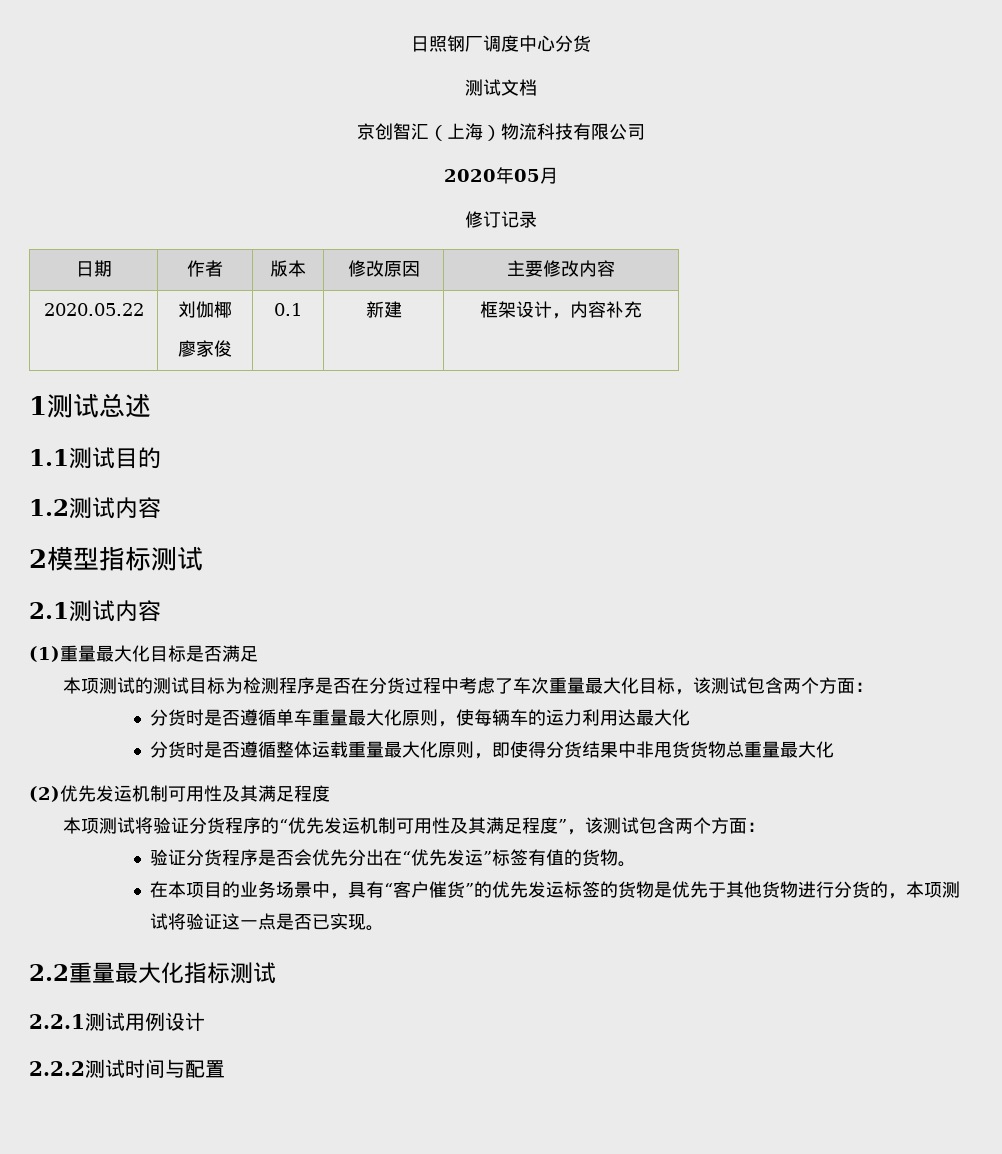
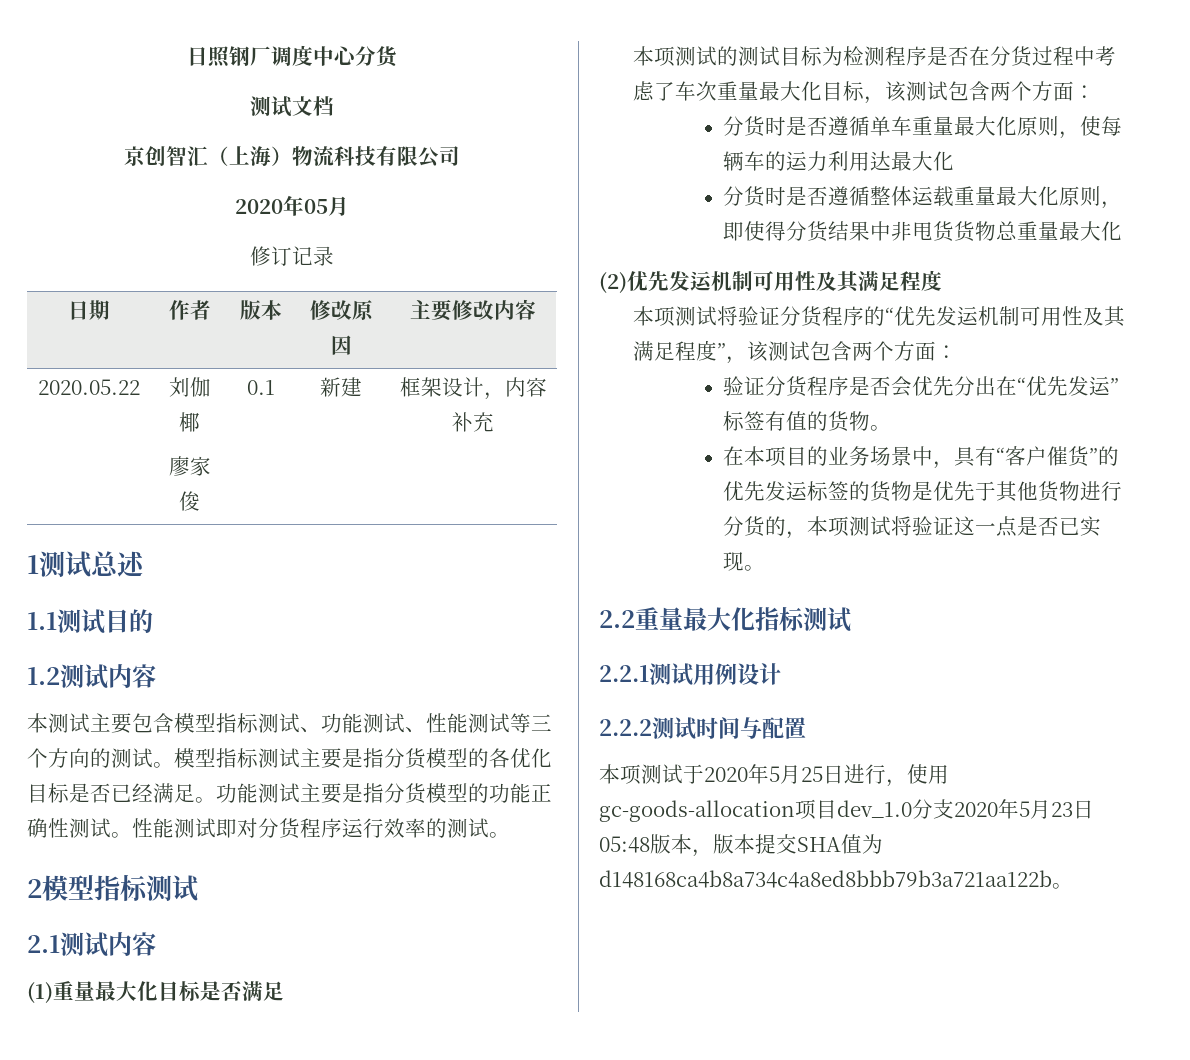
(161, 508) none -> [27,713,552,734] [27,748,552,769] [27,783,552,804] [27,818,510,839] // 本测试主要包含模型指标测试、功能测试、性能测试等三个方向的测试。模型指标测试主要是指分货模型的各优化目标是否已经满足。功能测试主要是指分货模型的功能正确性测试。性能测试即对分货程序运行效率的测试。
(225, 1069) none -> [599,764,949,787] [599,799,1094,822] [599,834,883,857] [599,870,1073,889] // 本项测试于2020年5月25日进行，使用gc-goods-allocation项目dev_1.0分支2020年5月23日05:48版本，版本提交SHA值为d148168ca4b8a734c4a8ed8bbb79b3a721aa122b。

